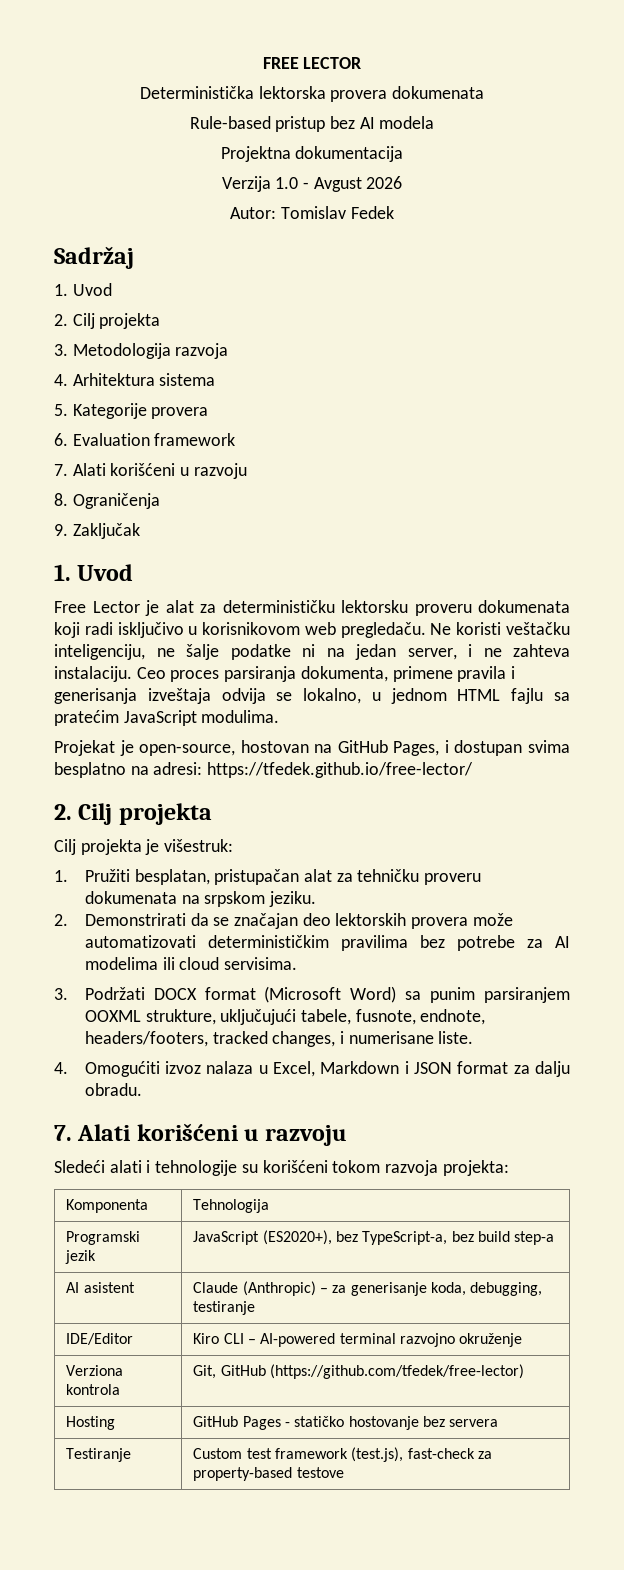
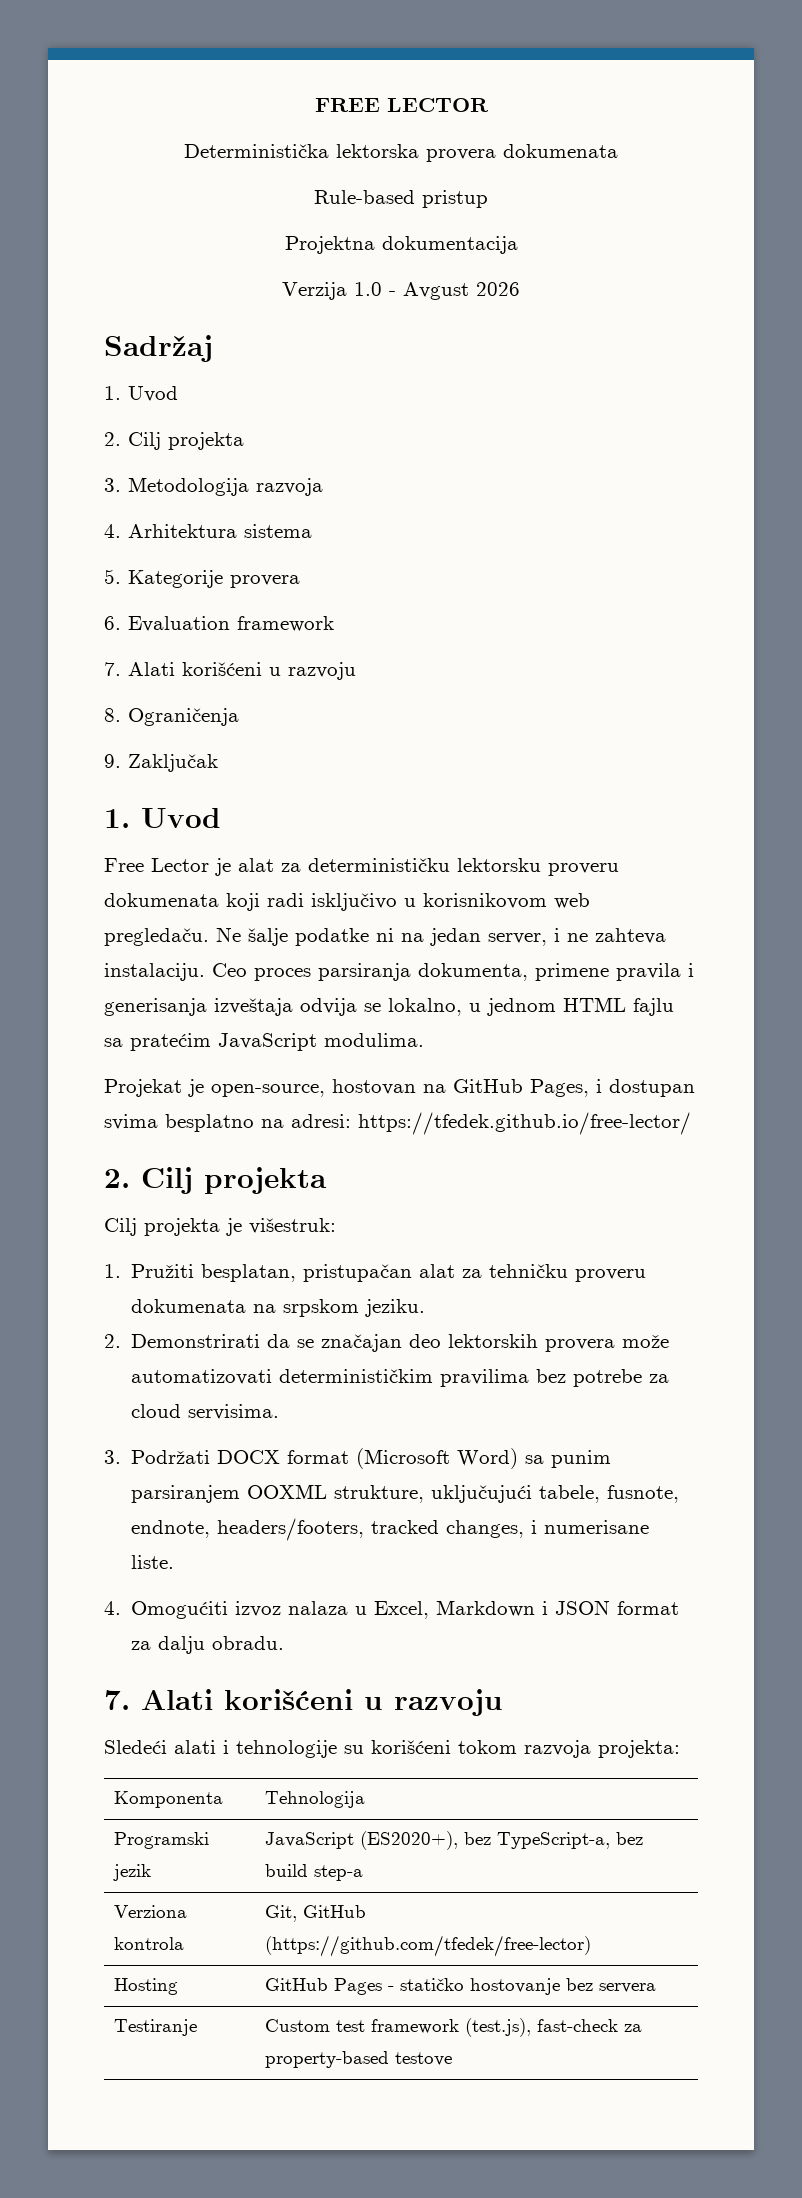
[330,116,435,129] bez AI modela -> (488, 199) none
[230,206,394,219] // Autor: Tomislav Fedek -> (520, 289) none
[456,622,570,635] [54,644,175,660] koristi veštačku inteligenciju, ne -> (241, 934) none
[554,936,570,948] [84,957,175,970] AI modelima ili -> (670, 1378) none
[66,1282,135,1293] [193,1281,543,1296] [193,1301,256,1315] [66,1333,134,1345] [193,1333,523,1347] // AI asistent | Claude (Anthropic) – za generisanje koda, debugging, testiranje // IDE/Editor | Kiro CLI – AI-powered terminal razvojno okruženje -> (364, 1873) none

